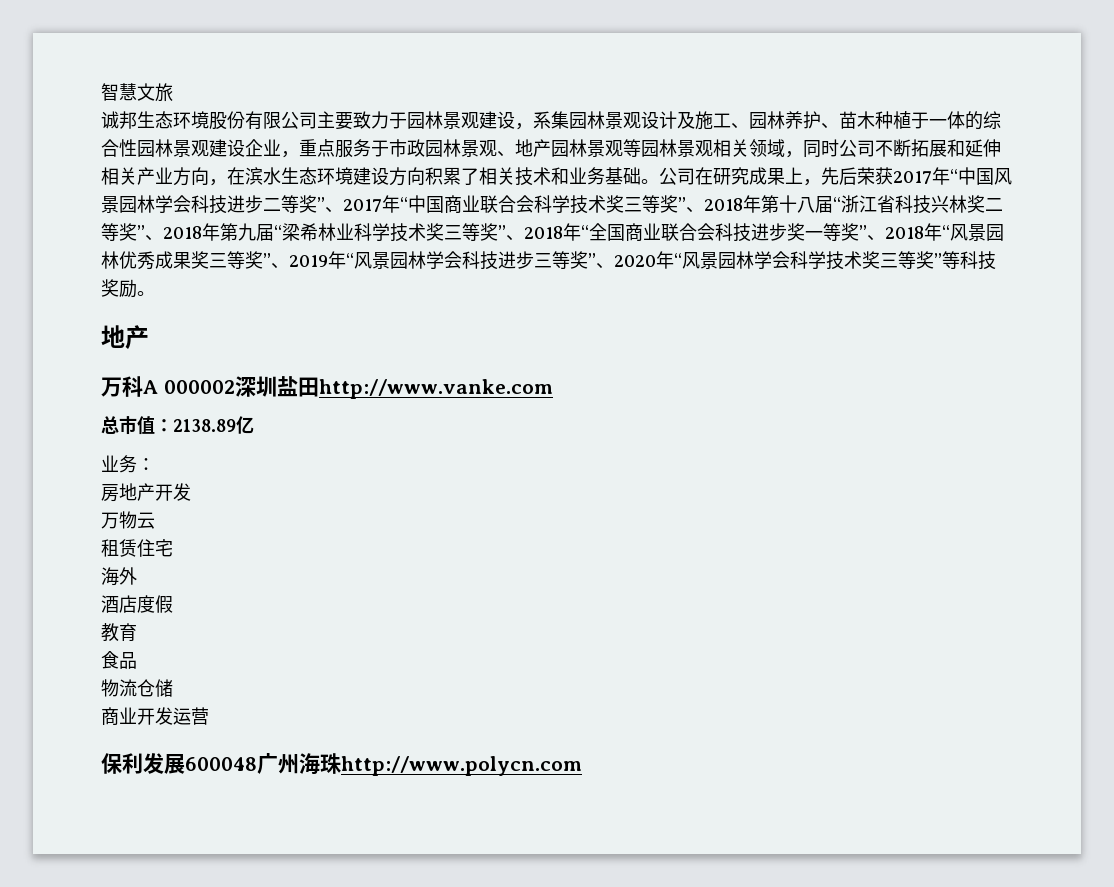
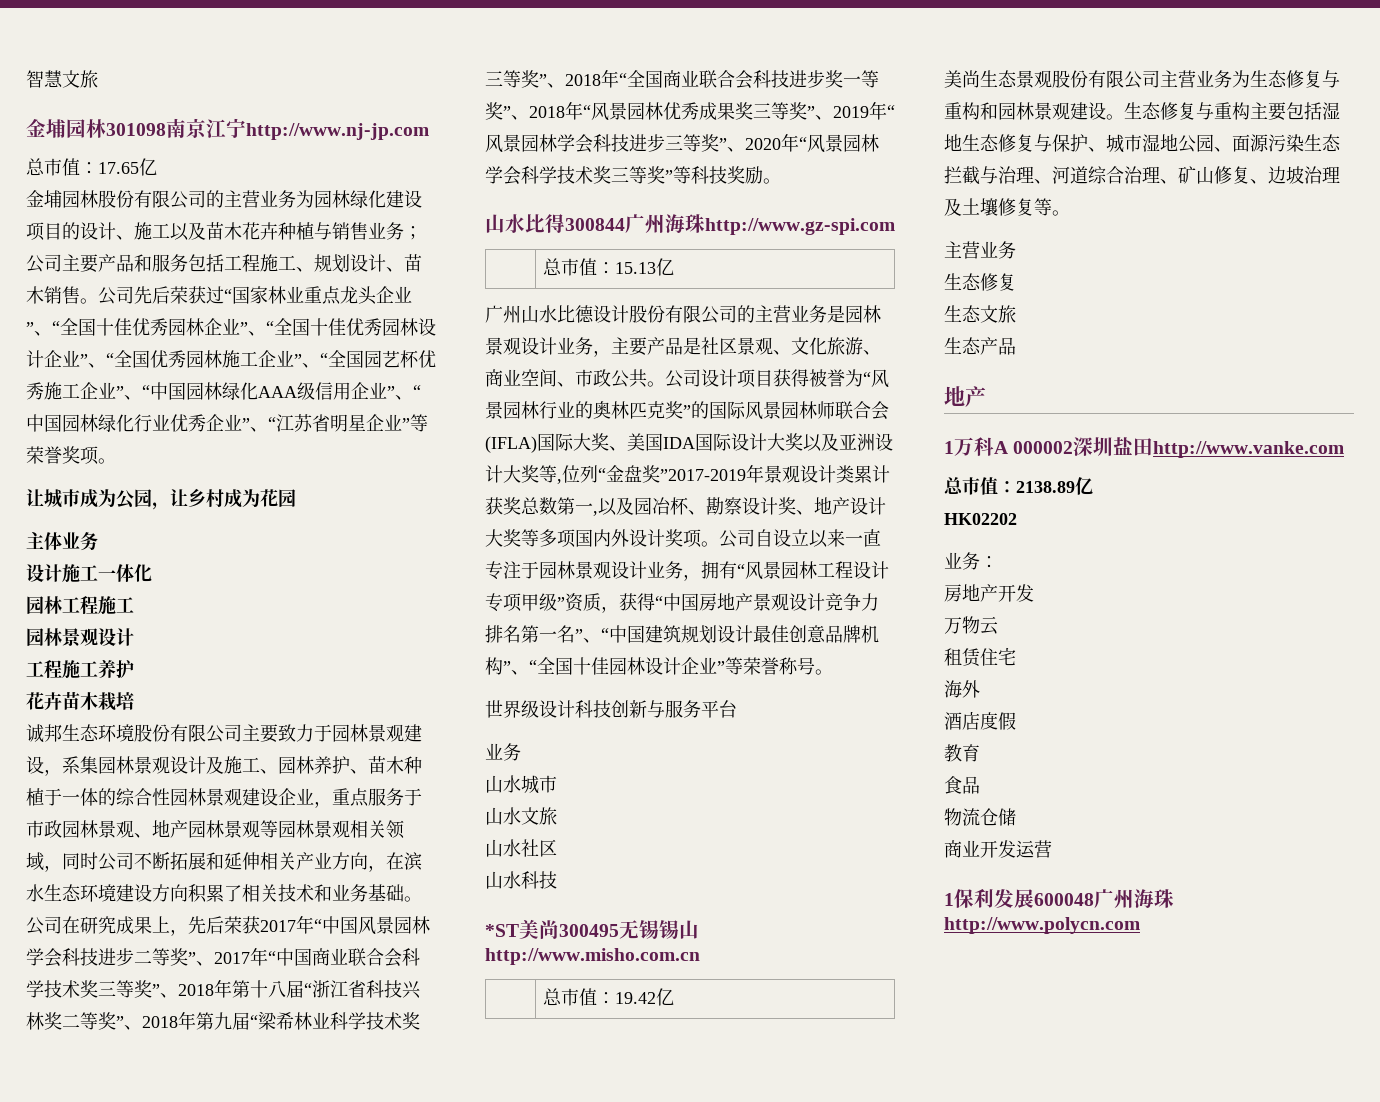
(173, 92) none -> [26,118,429,140] [26,158,157,176] [26,190,422,209] [26,222,422,241] [26,254,422,273] [26,286,412,305] [26,318,436,336] [26,350,436,368] [26,382,421,400] [26,414,428,432] [26,446,116,465] [26,488,296,510] [26,532,98,551] [26,564,152,583] [26,596,134,615] [26,628,134,647] [26,659,134,679] [26,691,134,711] // 金埔园林301098南京江宁http://www.nj-jp.com // 总市值：17.65亿 // 金埔园林股份有限公司的主营业务为园林绿化建设项目的设计、施工以及苗木花卉种植与销售业务；公司主要产品和服务包括工程施工、规划设计、苗木销售。公司先后荣获过“国家林业重点龙头企业”、“全国十佳优秀园林企业”、“全国十佳优秀园林设计企业”、“全国优秀园林施工企业”、“全国园艺杯优秀施工企业”、“中国园林绿化AAA级信用企业”、“中国园林绿化行业优秀企业”、“江苏省明星企业”等荣誉奖项。 // 让城市成为公园，让乡村成为花园 // 主体业务 // 设计施工一体化 // 园林工程施工 // 园林景观设计 // 工程施工养护 // 花卉苗木栽培
(155, 293) none -> [485,214,895,235] [542,258,674,276] [485,305,881,324] [485,337,881,357] [485,369,889,388] [485,401,889,420] [485,433,893,453] [485,464,890,484] [485,497,886,516] [485,529,881,548] [485,561,889,581] [485,593,879,613] [485,625,879,644] [485,657,833,675] [485,700,737,718] [485,743,521,761] [485,775,557,794] [485,807,557,825] [485,839,557,857] [485,871,557,889] [485,919,699,940] [485,948,700,965] [542,988,674,1006] [944,70,1340,89] [944,102,1340,121] [944,134,1341,153] [944,166,1340,185] [944,198,1070,216] [944,241,1016,259] [944,273,1016,291] [944,305,1016,323] [944,337,1016,355] // 山水比得300844广州海珠http://www.gz-spi.com // | 总市值：15.13亿 // 广州山水比德设计股份有限公司的主营业务是园林景观设计业务，主要产品是社区景观、文化旅游、商业空间、市政公共。公司设计项目获得被誉为“风景园林行业的奥林匹克奖”的国际风景园林师联合会(IFLA)国际大奖、美国IDA国际设计大奖以及亚洲设计大奖等,位列“金盘奖”2017-2019年景观设计类累计获奖总数第一,以及园冶杯、勘察设计奖、地产设计大奖等多项国内外设计奖项。公司自设立以来一直专注于园林景观设计业务，拥有“风景园林工程设计专项甲级”资质，获得“中国房地产景观设计竞争力排名第一名”、“中国建筑规划设计最佳创意品牌机构”、“全国十佳园林设计企业”等荣誉称号。 // 世界级设计科技创新与服务平台 // 业务 // 山水城市 // 山水文旅 // 山水社区 // 山水科技 // *ST美尚300495无锡锡山http://www.misho.com.cn // | 总市值：19.42亿 // 美尚生态景观股份有限公司主营业务为生态修复与重构和园林景观建设。生态修复与重构主要包括湿地生态修复与保护、城市湿地公园、面源污染生态拦截与治理、河道综合治理、矿山修复、边坡治理及土壤修复等。 // 主营业务 // 生态修复 // 生态文旅 // 生态产品
(149, 337) none -> [944,441,954,454] 1
(254, 425) none -> [944,513,1017,525] // HK02202
(209, 716) none -> [944,893,954,906] 1

